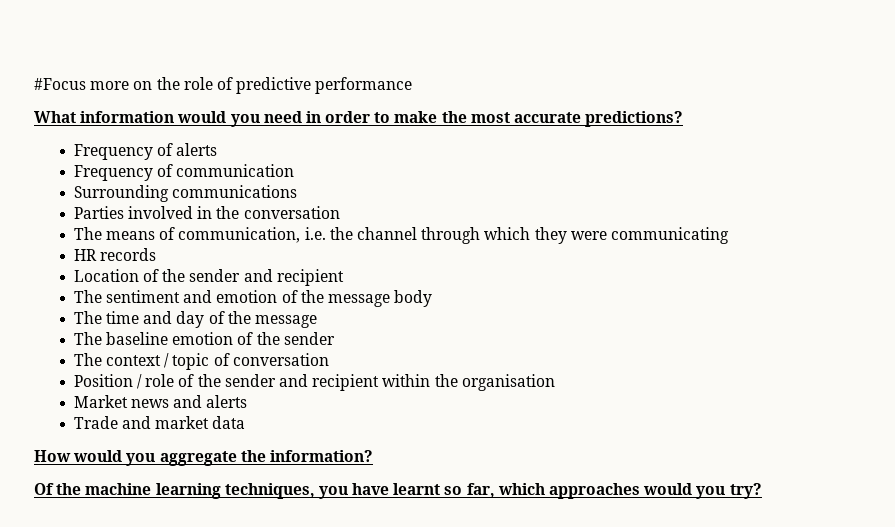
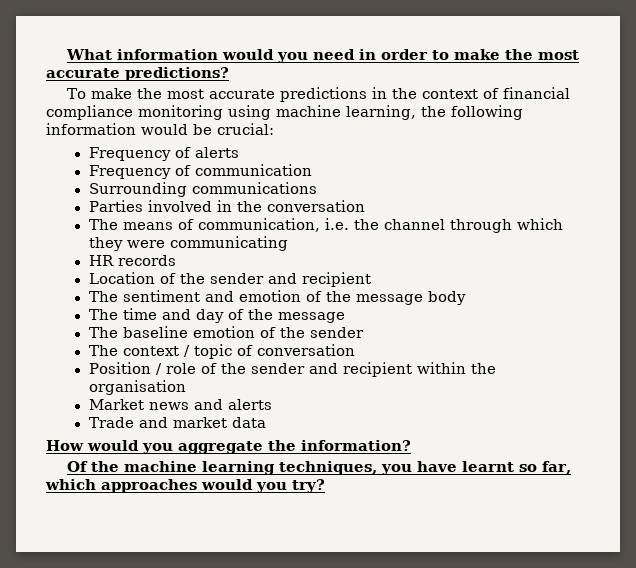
[34,77,413,94] #Focus more on the role of predictive performance // -> (65, 54) none
(684, 119) none -> [66,87,570,102] [46,105,523,120] [46,123,274,135] // To make the most accurate predictions in the context of financial compliance monitoring using machine learning, the following information would be crucial:

